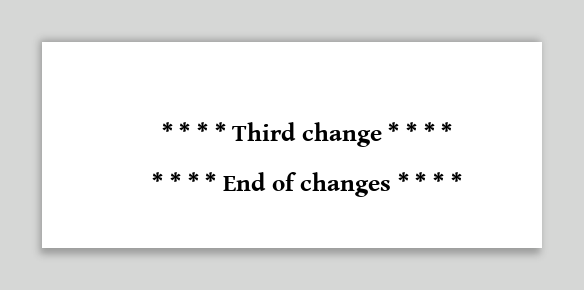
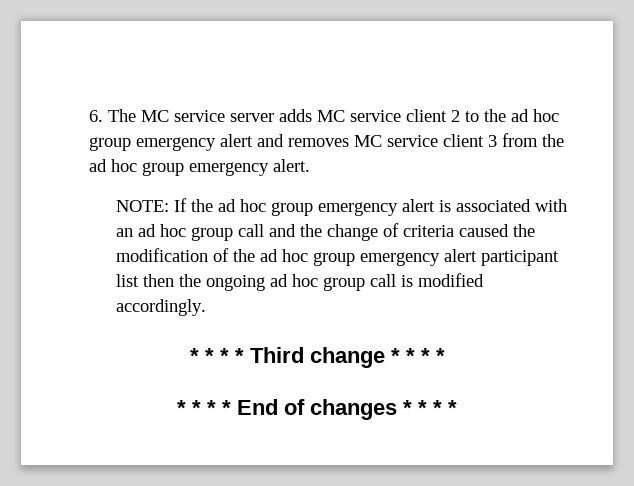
(161, 131) none -> [88,109,559,122] [88,133,564,151] [88,159,310,176] [116,198,568,216] [116,223,536,241] [116,248,560,266] [116,273,485,291] [116,299,207,316] 6. The MC service server adds MC service client 2 to the ad hoc group emergency alert and removes MC service client 3 from the ad hoc group emergency alert. // NOTE: If the ad hoc group emergency alert is associated with an ad hoc group call and the change of criteria caused the modification of the ad hoc group emergency alert participant list then the ongoing ad hoc group call is modified accordingly. //

